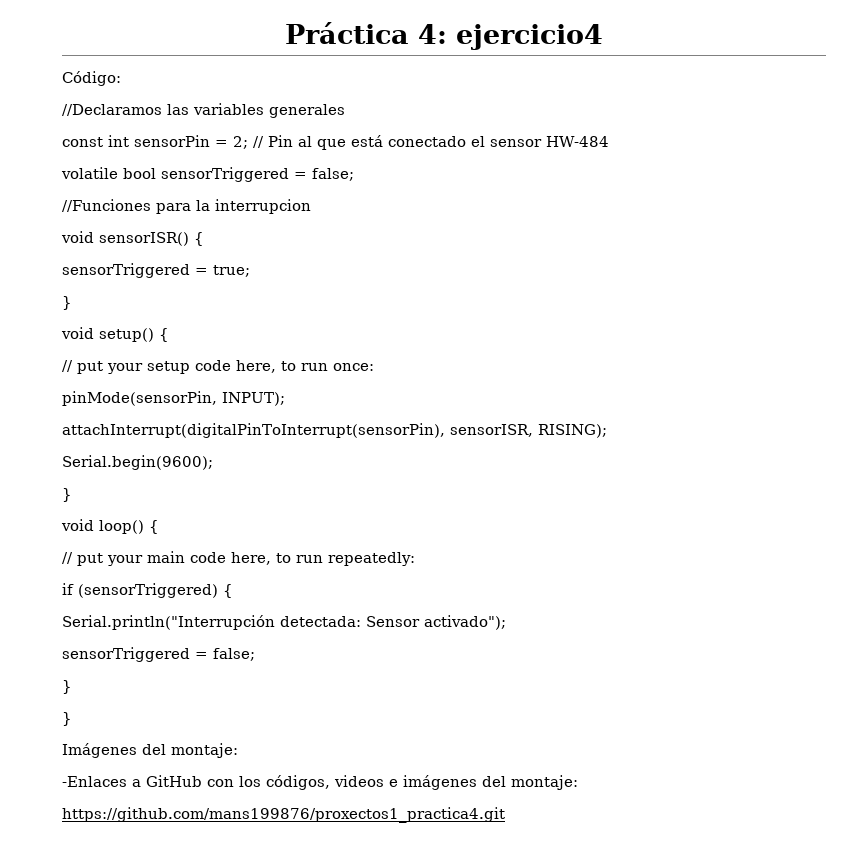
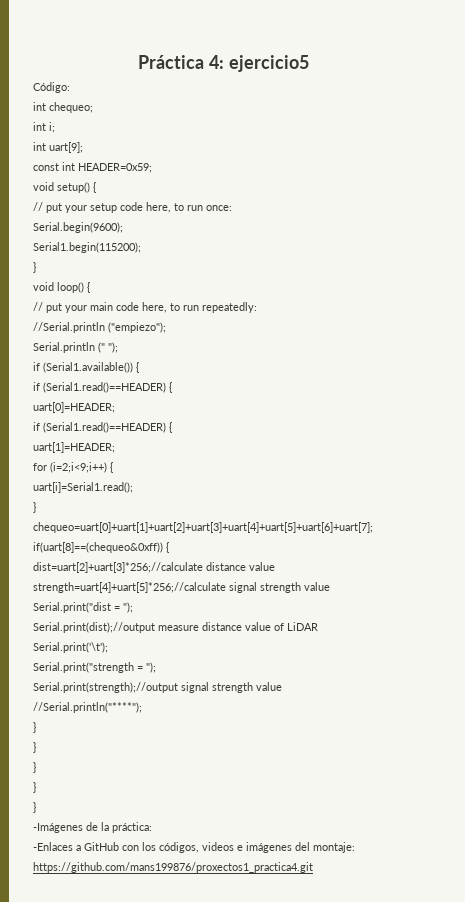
[456,24,603,50] ejercicio4 -> [228,55,309,72] ejercicio5
[62,103,345,118] [62,135,609,150] [61,167,354,182] [62,199,311,214] [61,231,204,246] [62,263,250,278] [62,296,72,310] //Declaramos las variables generales // const int sensorPin = 2; // Pin al que está conectado el sensor HW-484 // volatile bool sensorTriggered = false; // //Funciones para la interrupcion // void sensorISR() { // sensorTriggered = true; // } -> [33,102,93,113] [33,122,55,133] [33,142,83,153] [33,162,152,173] int chequeo; // int i; // int uart[9]; // const int HEADER=0x59;
[62,391,285,406] [62,423,607,438] [62,455,213,470] pinMode(sensorPin, INPUT); // attachInterrupt(digitalPinToInterrupt(sensorPin), sensorISR, RISING); // Serial.begin(9600); -> [33,222,123,233] [33,242,141,253] Serial.begin(9600); // Serial1.begin(115200);
[62,583,233,598] [62,615,506,630] [62,647,255,662] [62,680,72,694] [62,712,72,726] [62,743,238,758] // if (sensorTriggered) { // Serial.println("Interrupción detectada: Sensor activado"); // sensorTriggered = false; // } // } // Imágenes del montaje: -> [33,322,166,333] [33,342,118,353] [33,362,139,373] [33,382,172,393] [33,402,115,413] [33,422,172,433] [33,442,115,453] [33,462,113,473] [33,482,133,493] [33,502,36,513] [33,522,373,533] [33,542,169,553] [33,562,275,573] [33,582,330,593] [33,602,133,613] [33,622,318,633] [33,642,108,653] [33,662,156,673] [33,682,282,693] [33,702,142,713] [33,722,36,733] [33,742,36,753] [33,762,36,773] [33,782,36,793] [33,802,36,813] [33,822,152,833] // //Serial.println ("empiezo"); // Serial.println (" "); // if (Serial1.available()) { // if (Serial1.read()==HEADER) { // uart[0]=HEADER; // if (Serial1.read()==HEADER) { // uart[1]=HEADER; // for (i=2;i<9;i++) { // uart[i]=Serial1.read(); // } // chequeo=uart[0]+uart[1]+uart[2]+uart[3]+uart[4]+uart[5]+uart[6]+uart[7]; // if(uart[8]==(chequeo&0xff)) { // dist=uart[2]+uart[3]*256;//calculate distance value // strength=uart[4]+uart[5]*256;//calculate signal strength value // Serial.print("dist = "); // Serial.print(dist);//output measure distance value of LiDAR // Serial.print('\t'); // Serial.print("strength = "); // Serial.print(strength);//output signal strength value // //Serial.println("****"); // } // } // } // } // } // -Imágenes de la práctica:

